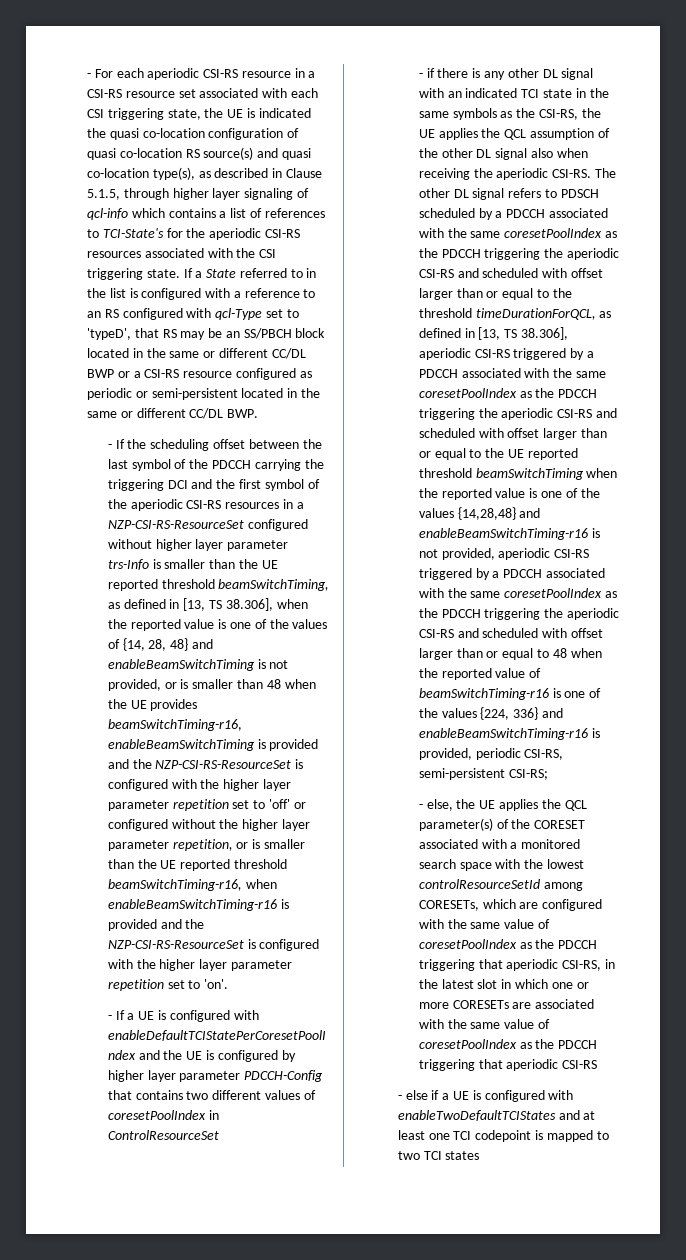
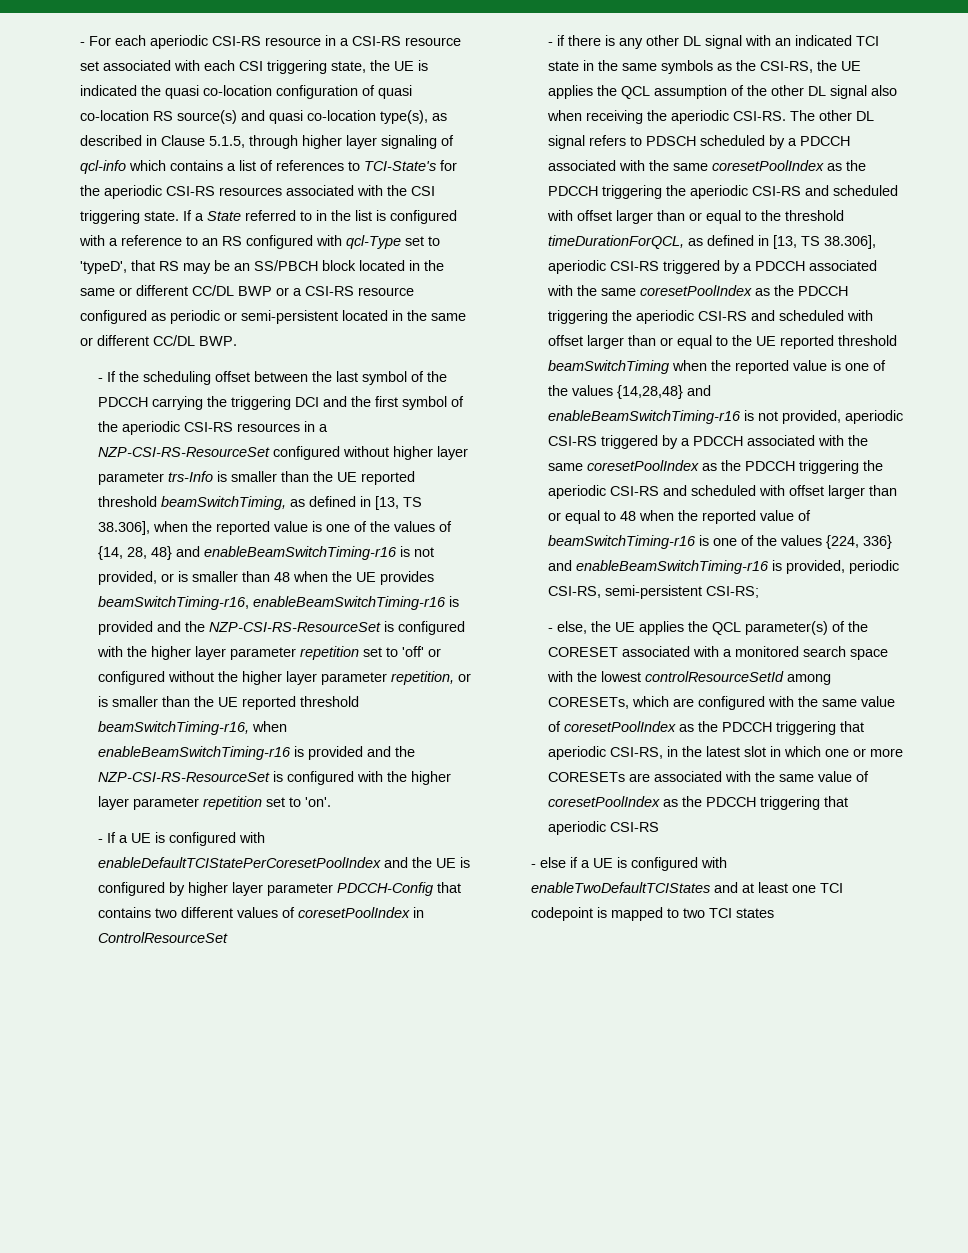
[107,659,255,671] enableBeamSwitchTiming -> [203,546,397,560] enableBeamSwitchTiming-r16
[107,739,255,751] enableBeamSwitchTiming -> [252,596,446,610] enableBeamSwitchTiming-r16

